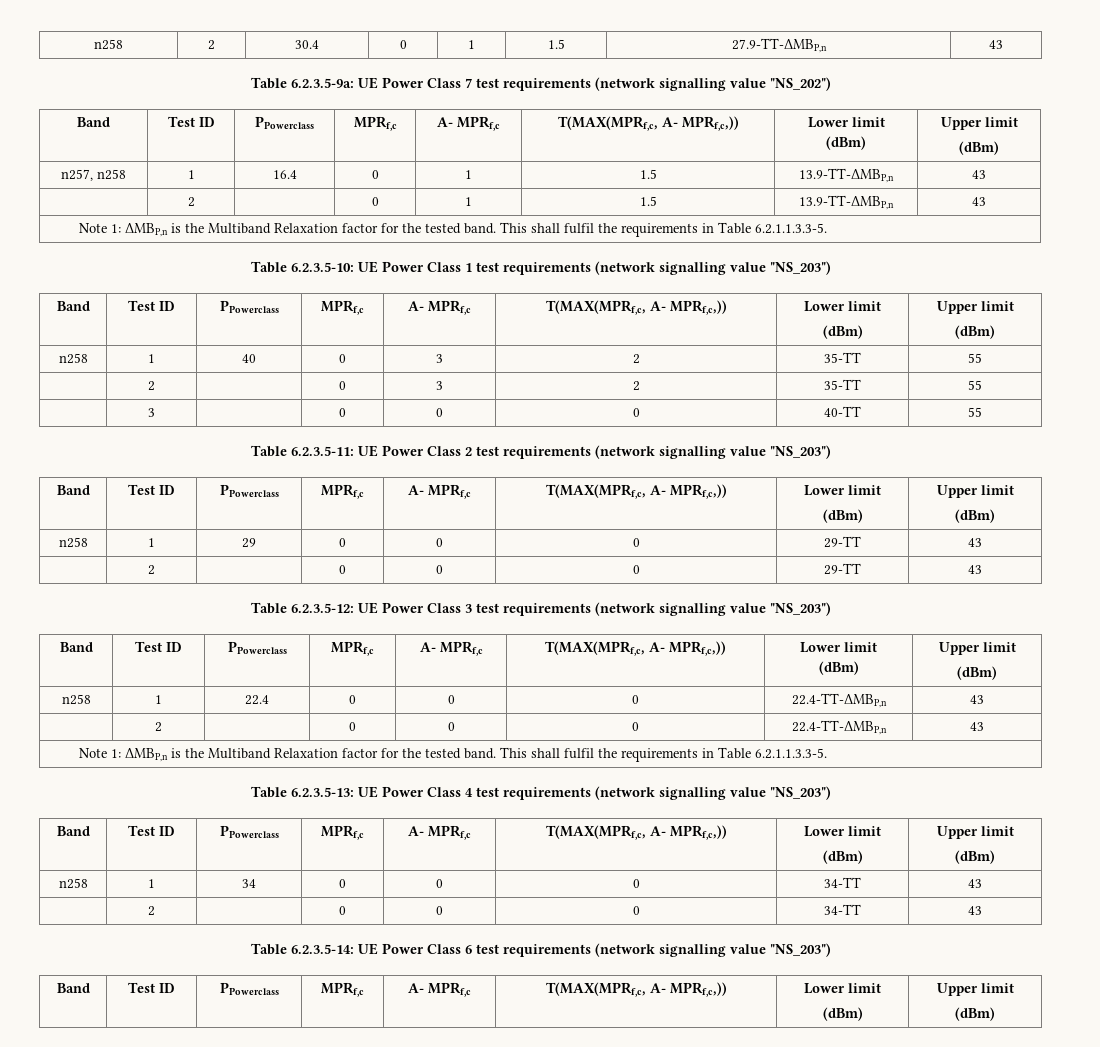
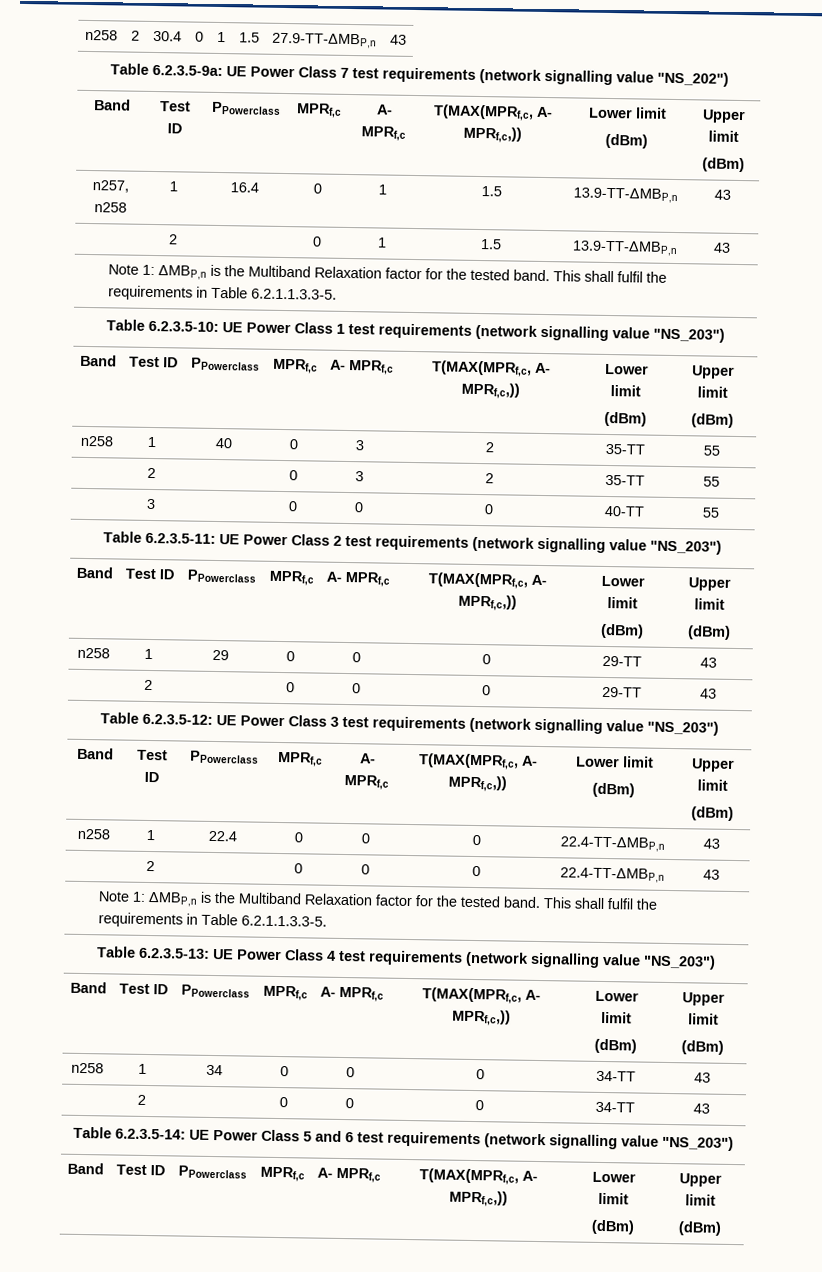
(461, 949) none -> [303,1130,342,1142] 5 and

